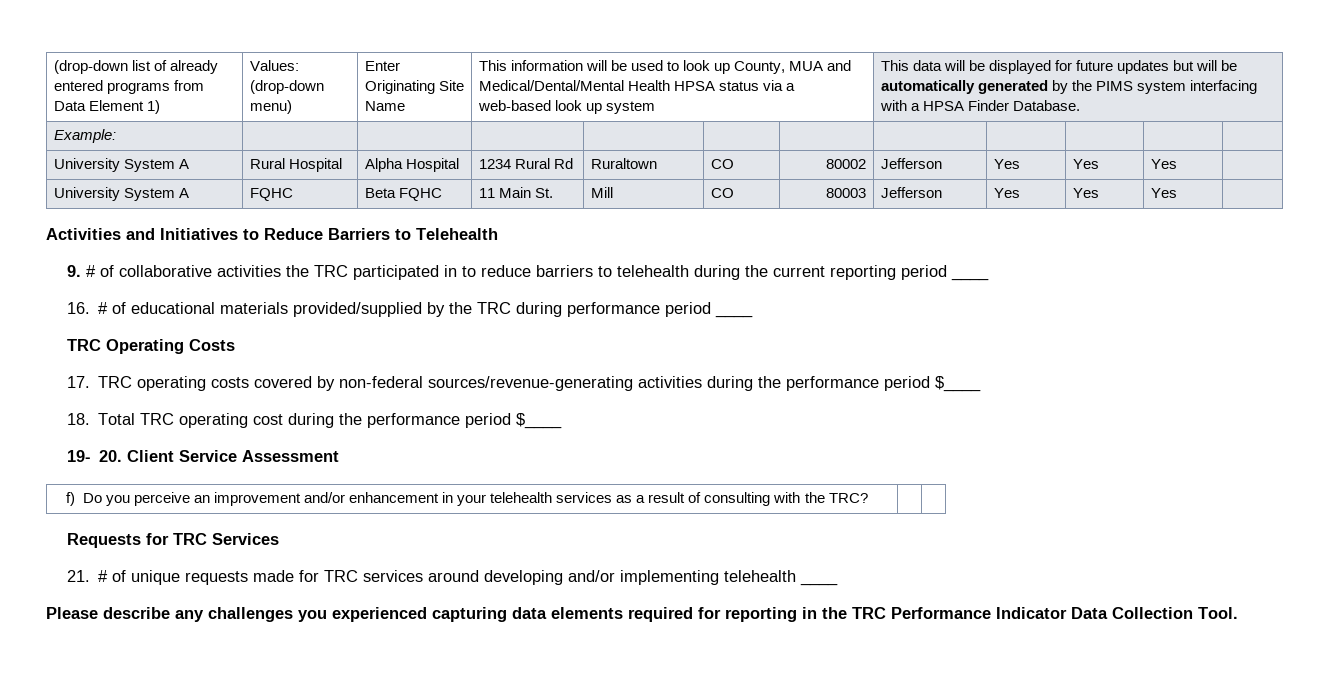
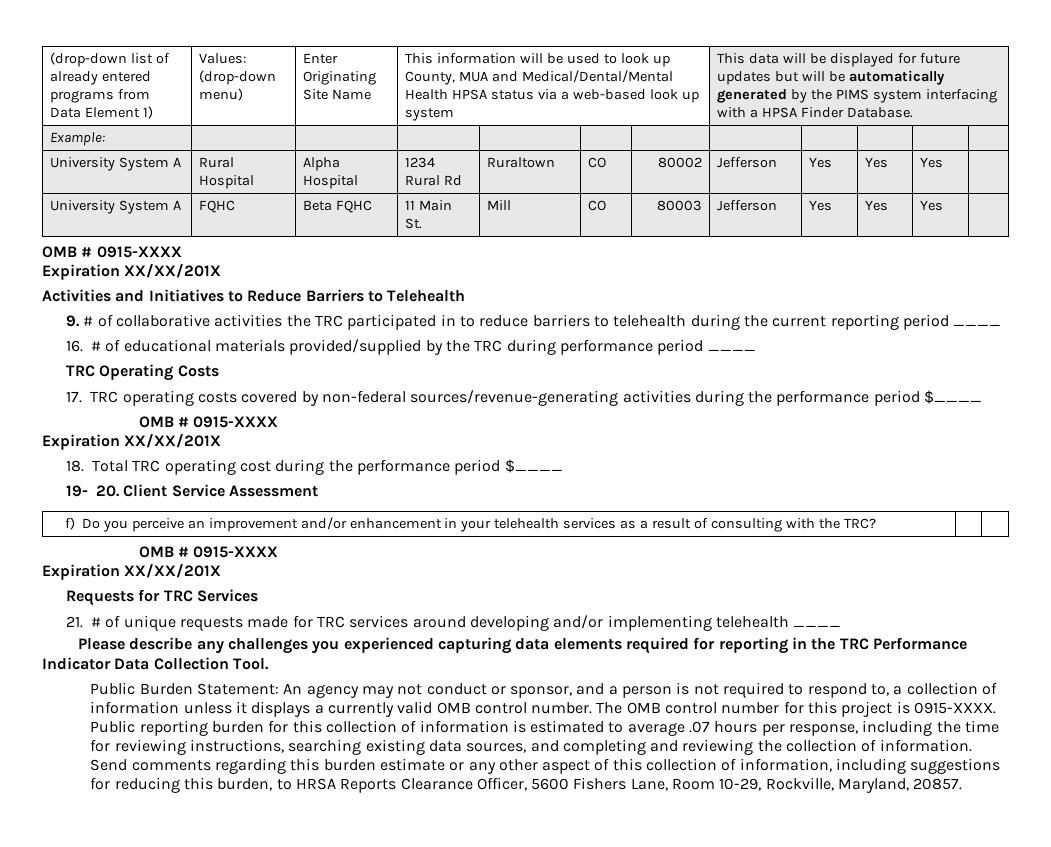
(1177, 193) none -> [42,246,182,258] [42,264,222,280] // OMB # 0915-XXXX // Expiration XX/XX/201X
(981, 384) none -> [138,416,279,428] [42,434,222,450] // OMB # 0915-XXXX // Expiration XX/XX/201X
(868, 498) none -> [138,546,279,558] [42,564,222,580] // OMB # 0915-XXXX // Expiration XX/XX/201X
(1238, 613) none -> [90,682,997,698] [90,701,997,717] [90,720,1000,736] [90,739,972,755] [90,758,1001,774] [90,777,963,793] // Public Burden Statement: An agency may not conduct or sponsor, and a person is not required to respond to, a collection of information unless it displays a currently valid OMB control number. The OMB control number for this project is 0915-XXXX. Public reporting burden for this collection of information is estimated to average .07 hours per response, including the time for reviewing instructions, searching existing data sources, and completing and reviewing the collection of information. Send comments regarding this burden estimate or any other aspect of this collection of information, including suggestions for reducing this burden, to HRSA Reports Clearance Officer, 5600 Fishers Lane, Room 10-29, Rockville, Maryland, 20857.

